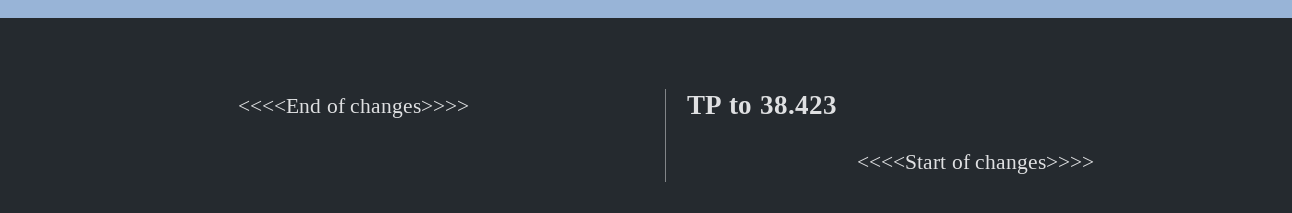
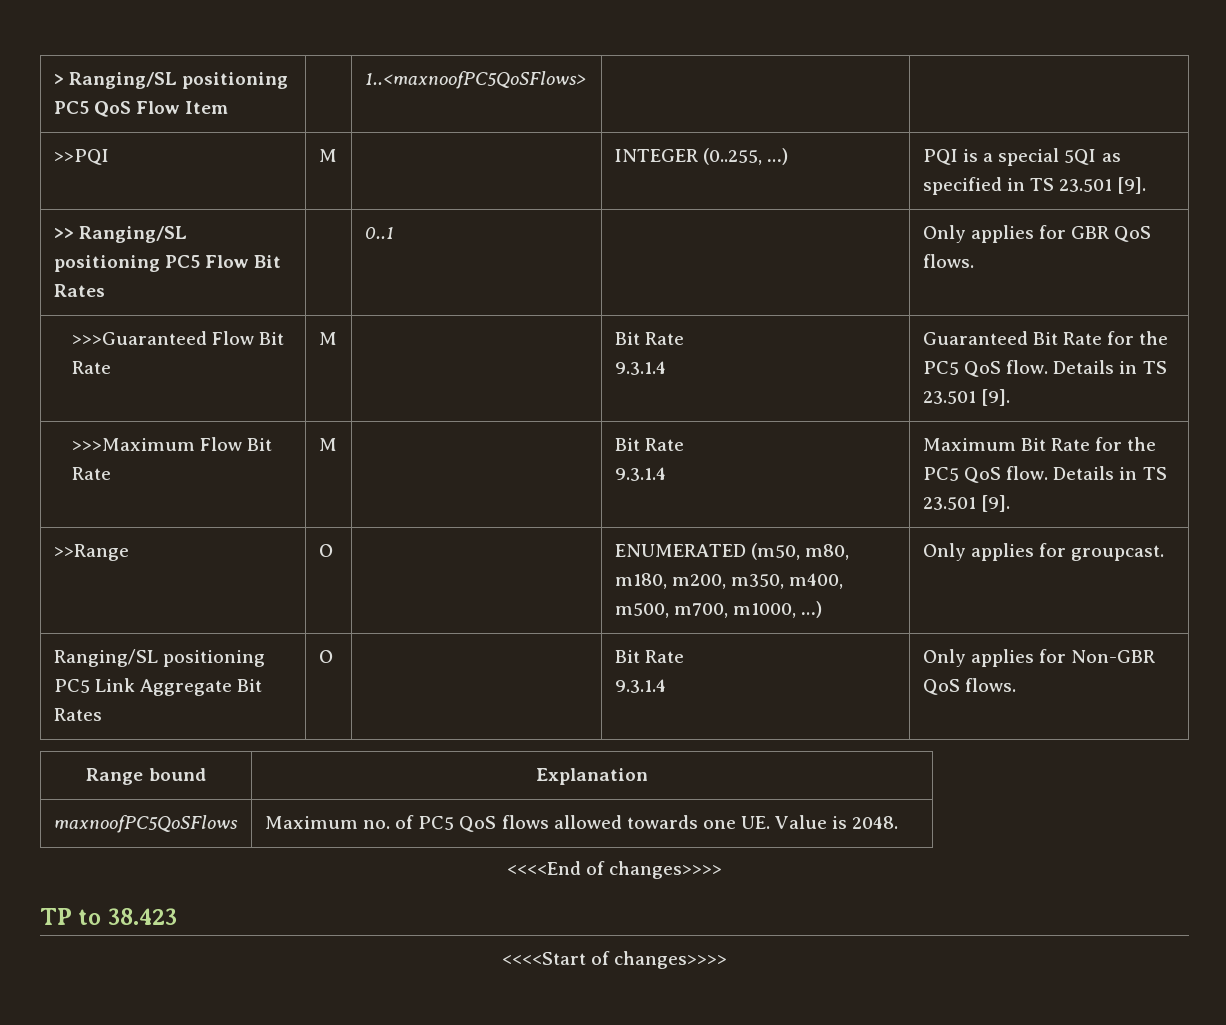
(237, 106) none -> [53,72,289,89] [53,101,229,117] [364,71,586,89] [53,149,109,165] [318,149,337,162] [614,148,789,165] [922,148,1121,166] [922,177,1147,195] [53,226,188,243] [53,255,282,272] [53,284,105,297] [364,227,394,239] [922,225,1152,243] [922,254,974,268] [71,331,285,345] [71,361,111,374] [318,332,337,345] [614,332,685,345] [614,361,666,375] [922,331,1169,345] [922,360,1167,377] [922,389,1011,406] [71,437,273,451] [71,467,111,480] [318,438,337,451] [614,438,685,451] [614,467,666,481] [922,437,1157,451] [922,466,1167,483] [922,495,1011,512] [53,544,129,561] [318,544,333,557] [614,543,850,560] [614,573,844,589] [614,601,823,618] [922,543,1165,561] [53,649,266,667] [53,678,263,696] [53,708,102,721] [318,650,333,663] [614,650,685,663] [614,679,666,693] [922,649,1156,667] [922,678,1017,695] [86,768,206,785] [536,768,648,785] [53,815,238,833] [264,815,899,832] > Ranging/SL positioning PC5 QoS Flow Item | | 1..<maxnoofPC5QoSFlows> | | // >>PQI | M | | INTEGER (0..255, …) | PQI is a special 5QI as specified in TS 23.501 [9]. // >> Ranging/SL positioning PC5 Flow Bit Rates | | 0..1 | | Only applies for GBR QoS flows. // >>>Guaranteed Flow Bit Rate | M | | Bit Rate // 9.3.1.4 | Guaranteed Bit Rate for the PC5 QoS flow. Details in TS 23.501 [9]. // >>>Maximum Flow Bit Rate | M | | Bit Rate // 9.3.1.4 | Maximum Bit Rate for the PC5 QoS flow. Details in TS 23.501 [9]. // >>Range | O | | ENUMERATED (m50, m80, m180, m200, m350, m400, m500, m700, m1000, …) | Only applies for groupcast. // Ranging/SL positioning PC5 Link Aggregate Bit Rates | O | | Bit Rate // 9.3.1.4 | Only applies for Non-GBR QoS flows. // Range bound | Explanation // maxnoofPC5QoSFlows | Maximum no. of PC5 QoS flows allowed towards one UE. Value is 2048. //

